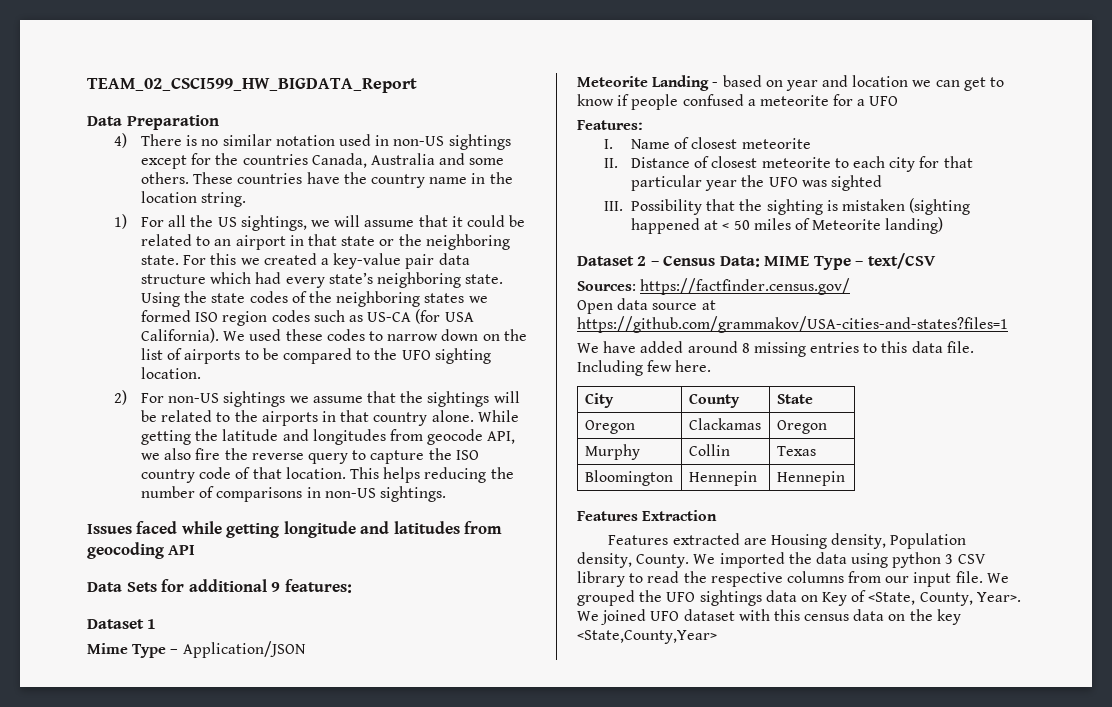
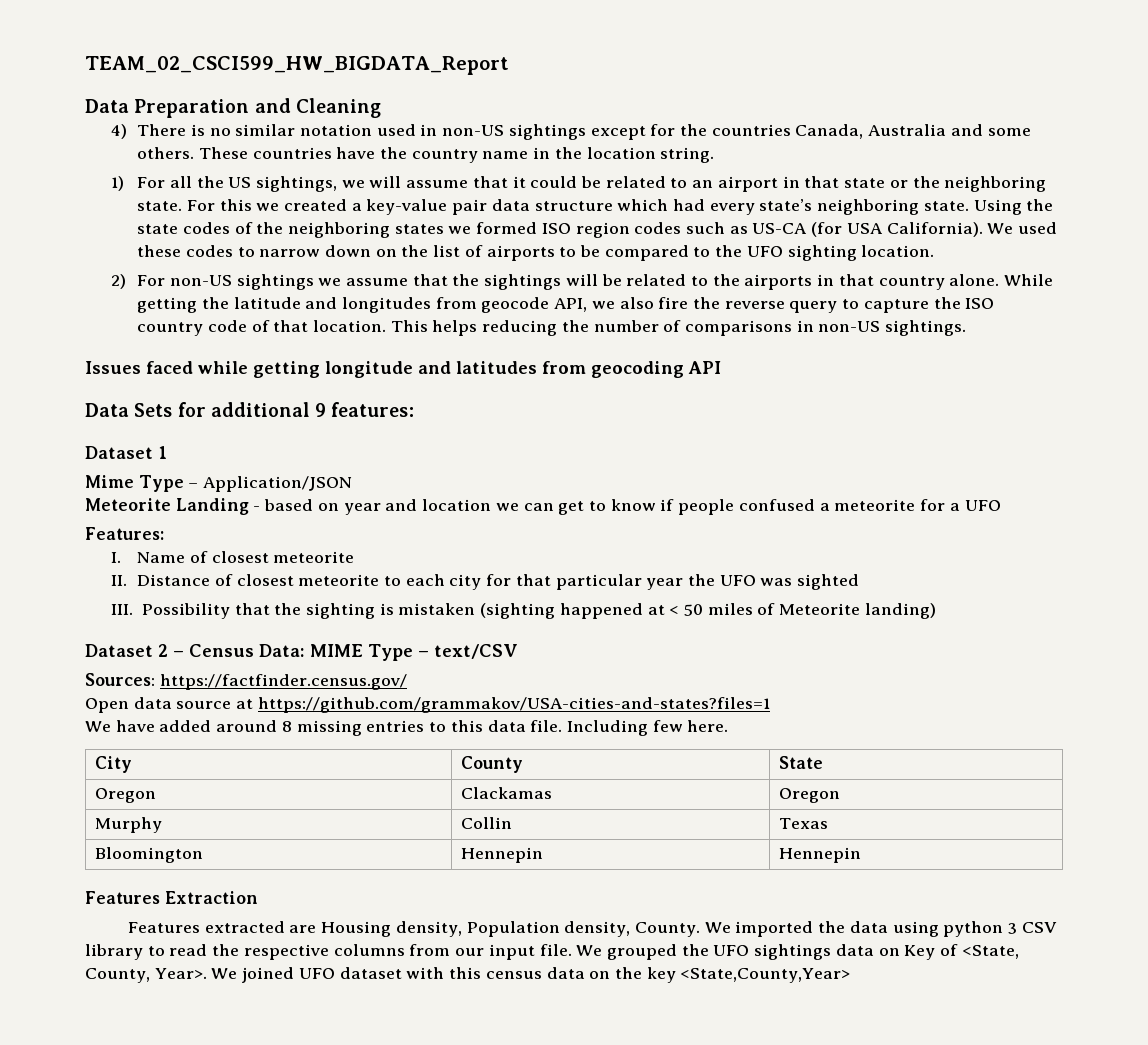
(219, 122) none -> [254,98,381,118] and Cleaning

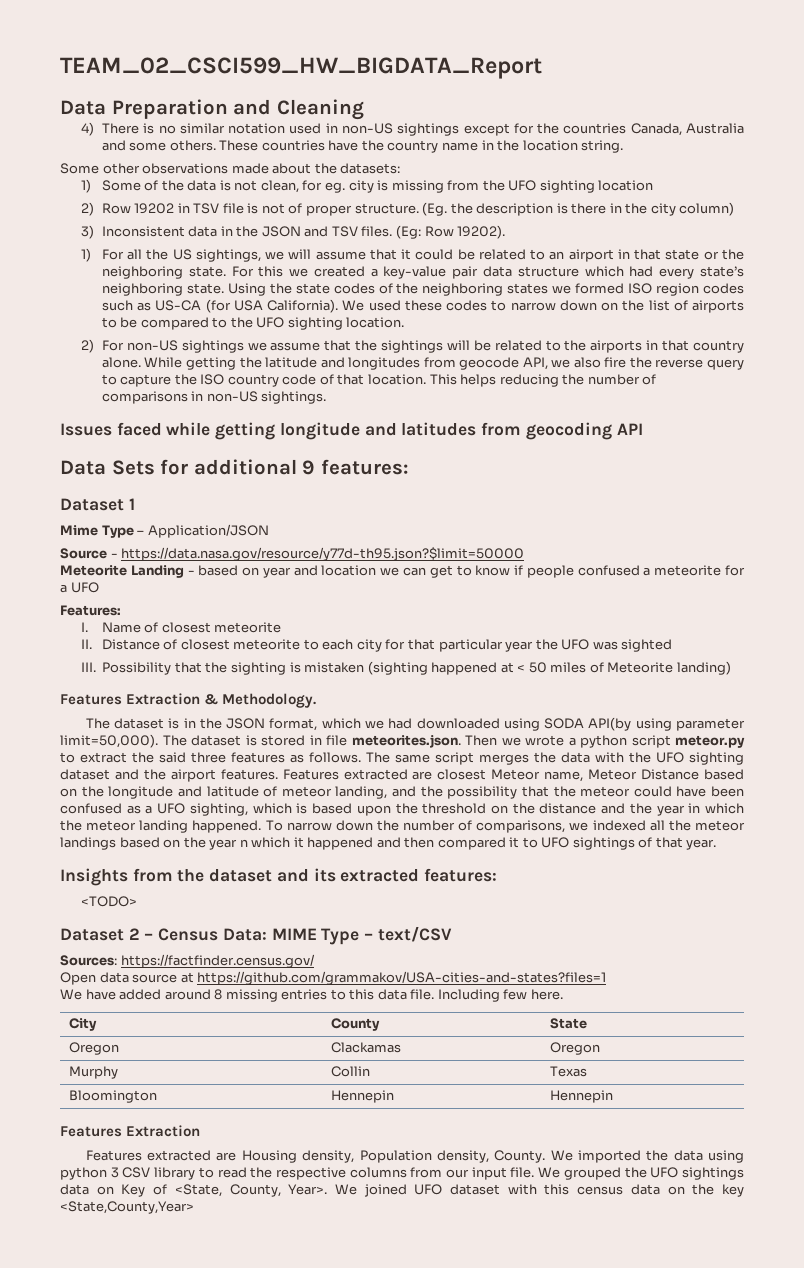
(715, 155) none -> [60,163,401,174] [80,179,654,193] [80,202,735,216] [80,225,506,239] // Some other observations made about the datasets: // 1) Some of the data is not clean, for eg. city is missing from the UFO sighting location // 2) Row 19202 in TSV file is not of proper structure. (Eg. the description is there in the city column) // 3) Inconsistent data in the JSON and TSV files. (Eg: Row 19202).
(353, 484) none -> [60,547,525,561] // Source - https://data.nasa.gov/resource/y77d-th95.json?$limit=50000
(936, 611) none -> [60,693,317,708] [85,717,746,731] [60,734,745,748] [60,752,744,765] [60,769,744,782] [60,786,744,799] [60,803,744,816] [60,820,745,833] [60,837,717,850] [60,868,498,886] [80,896,137,907] // Features Extraction & Methodology. // The dataset is in the JSON format, which we had downloaded using SODA API(by using parameter limit=50,000). The dataset is stored in file meteorites.json. Then we wrote a python script meteor.py to extract the said three features as follows. The same script merges the data with the UFO sighting dataset and the airport features. Features extracted are closest Meteor name, Meteor Distance based on the longitude and latitude of meteor landing, and the possibility that the meteor could have been confused as a UFO sighting, which is based upon the threshold on the distance and the year in which the meteor landing happened. To narrow down the number of comparisons, we indexed all the meteor landings based on the year n which it happened and then compared it to UFO sightings of that year. // Insights from the dataset and its extracted features: // <TODO>

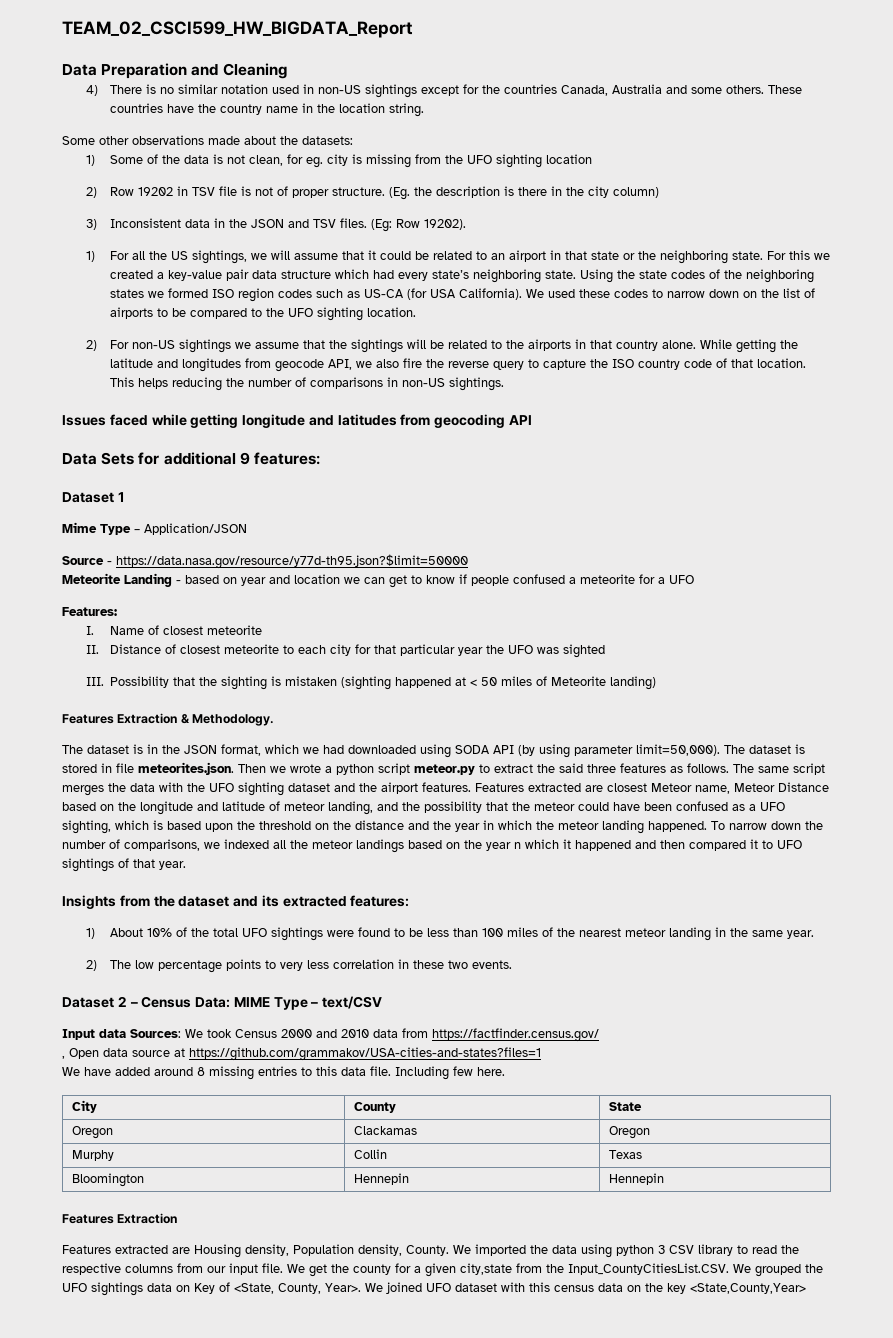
[588,717,632,731] API(by -> [493,745,535,756] API (by
[80,896,137,907] <TODO> -> [85,927,814,941] [85,959,512,973] 1) About 10% of the total UFO sightings were found to be less than 100 miles of the nearest meteor landing in the same year. // 2) The low percentage points to very less correlation in these two events.
[60,955,117,966] Sources: -> [62,1028,428,1040] Input data Sources: We took Census 2000 and 2010 data from
(315, 961) none -> [62,1056,65,1059] ,
(561, 1172) none -> [309,1263,751,1277] get the county for a given city,state from the Input_CountyCitiesList.CSV. We

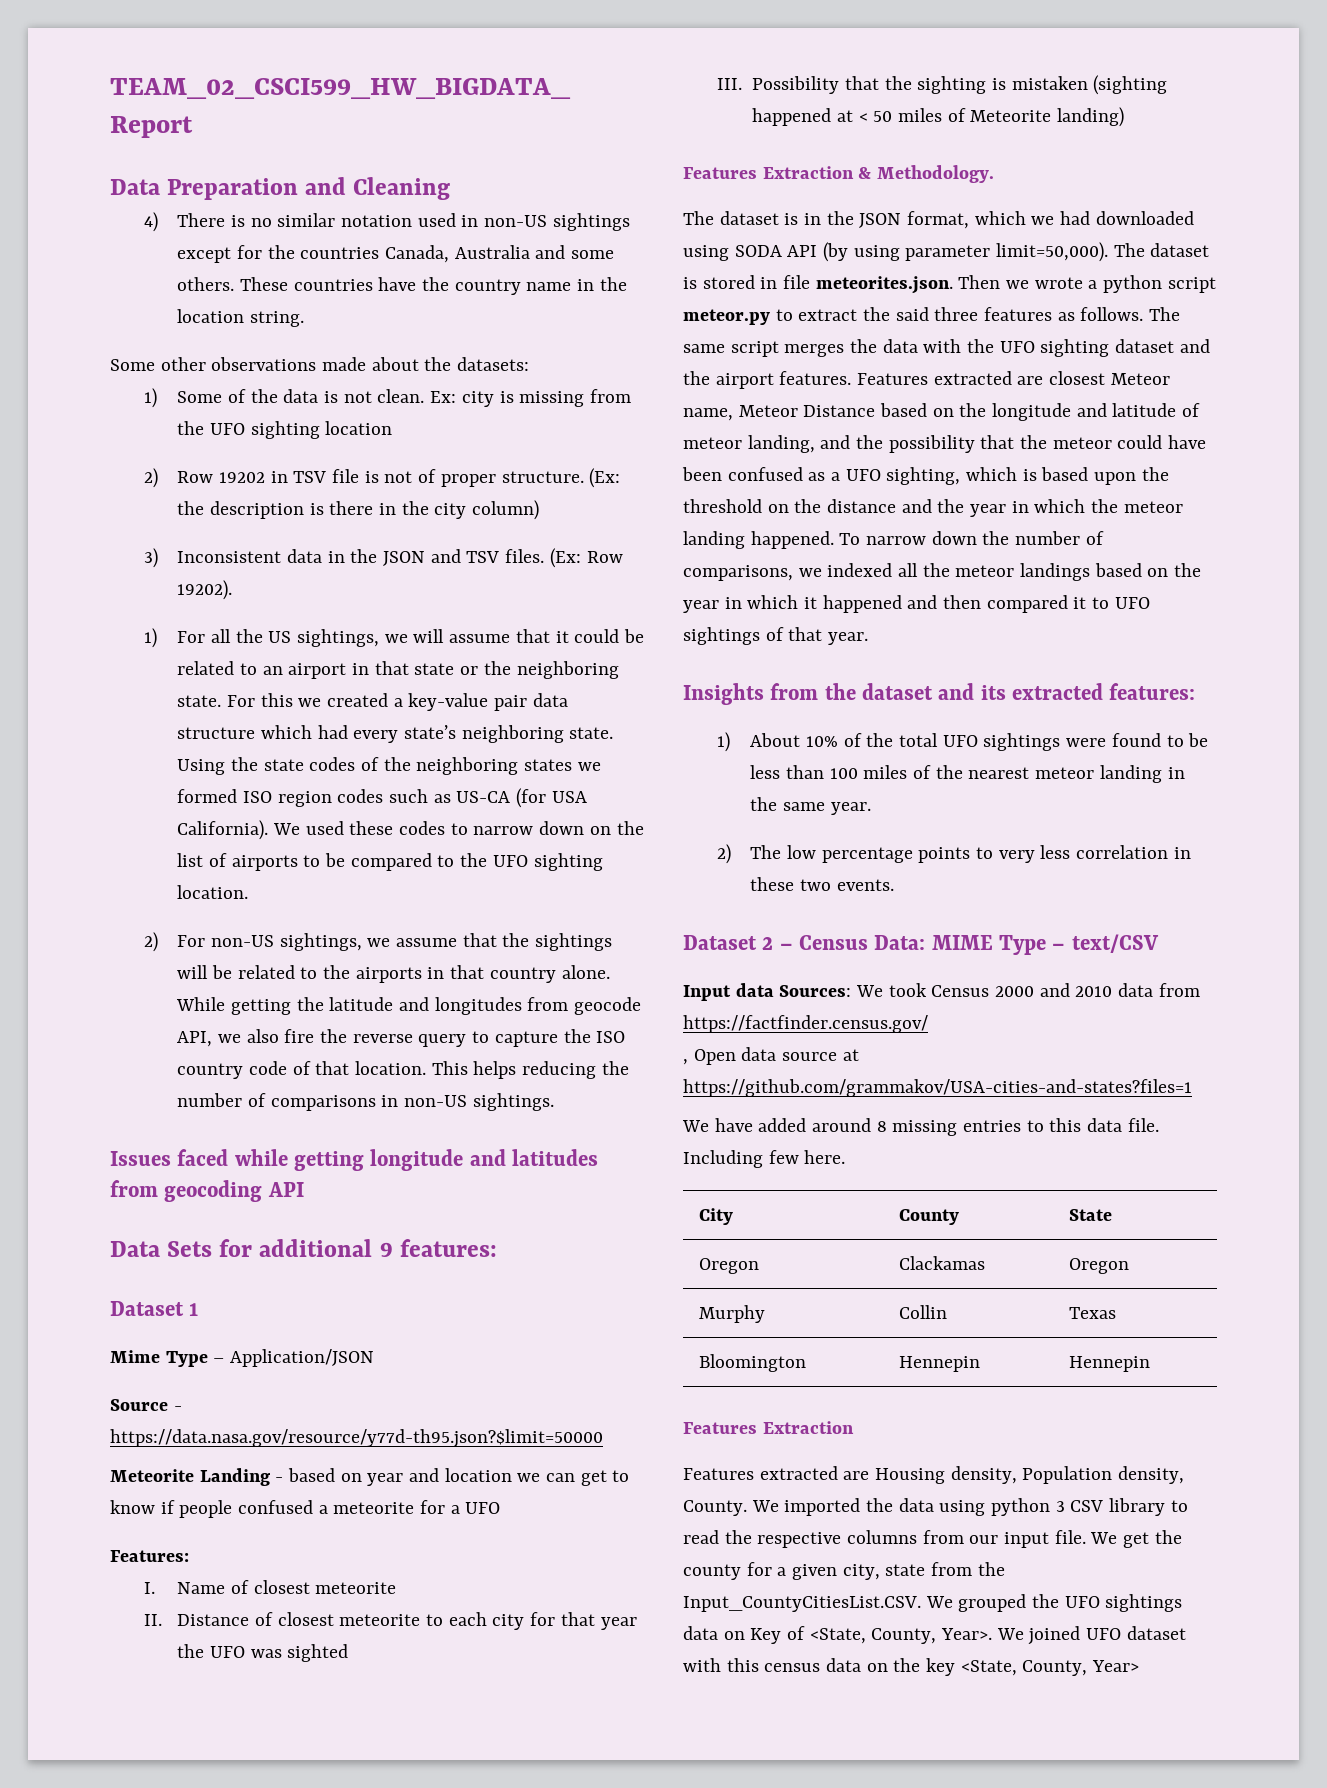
[248,154,323,168] clean, for eg. -> [377,389,457,403] clean. Ex:
[388,187,410,200] (Eg. -> [589,468,621,488] (Ex:
[370,219,392,232] (Eg: -> [549,548,581,568] (Ex:
[178,339,231,353] sightings -> [279,933,362,951] sightings,
[399,644,455,656] particular -> (595, 1619) none
[514,842,521,849] n -> [724,597,742,609] in
[460,1263,512,1275] city,state -> [842,1564,926,1580] city, state
[690,1283,806,1294] <State,County,Year> -> [960,1660,1140,1676] <State, County, Year>

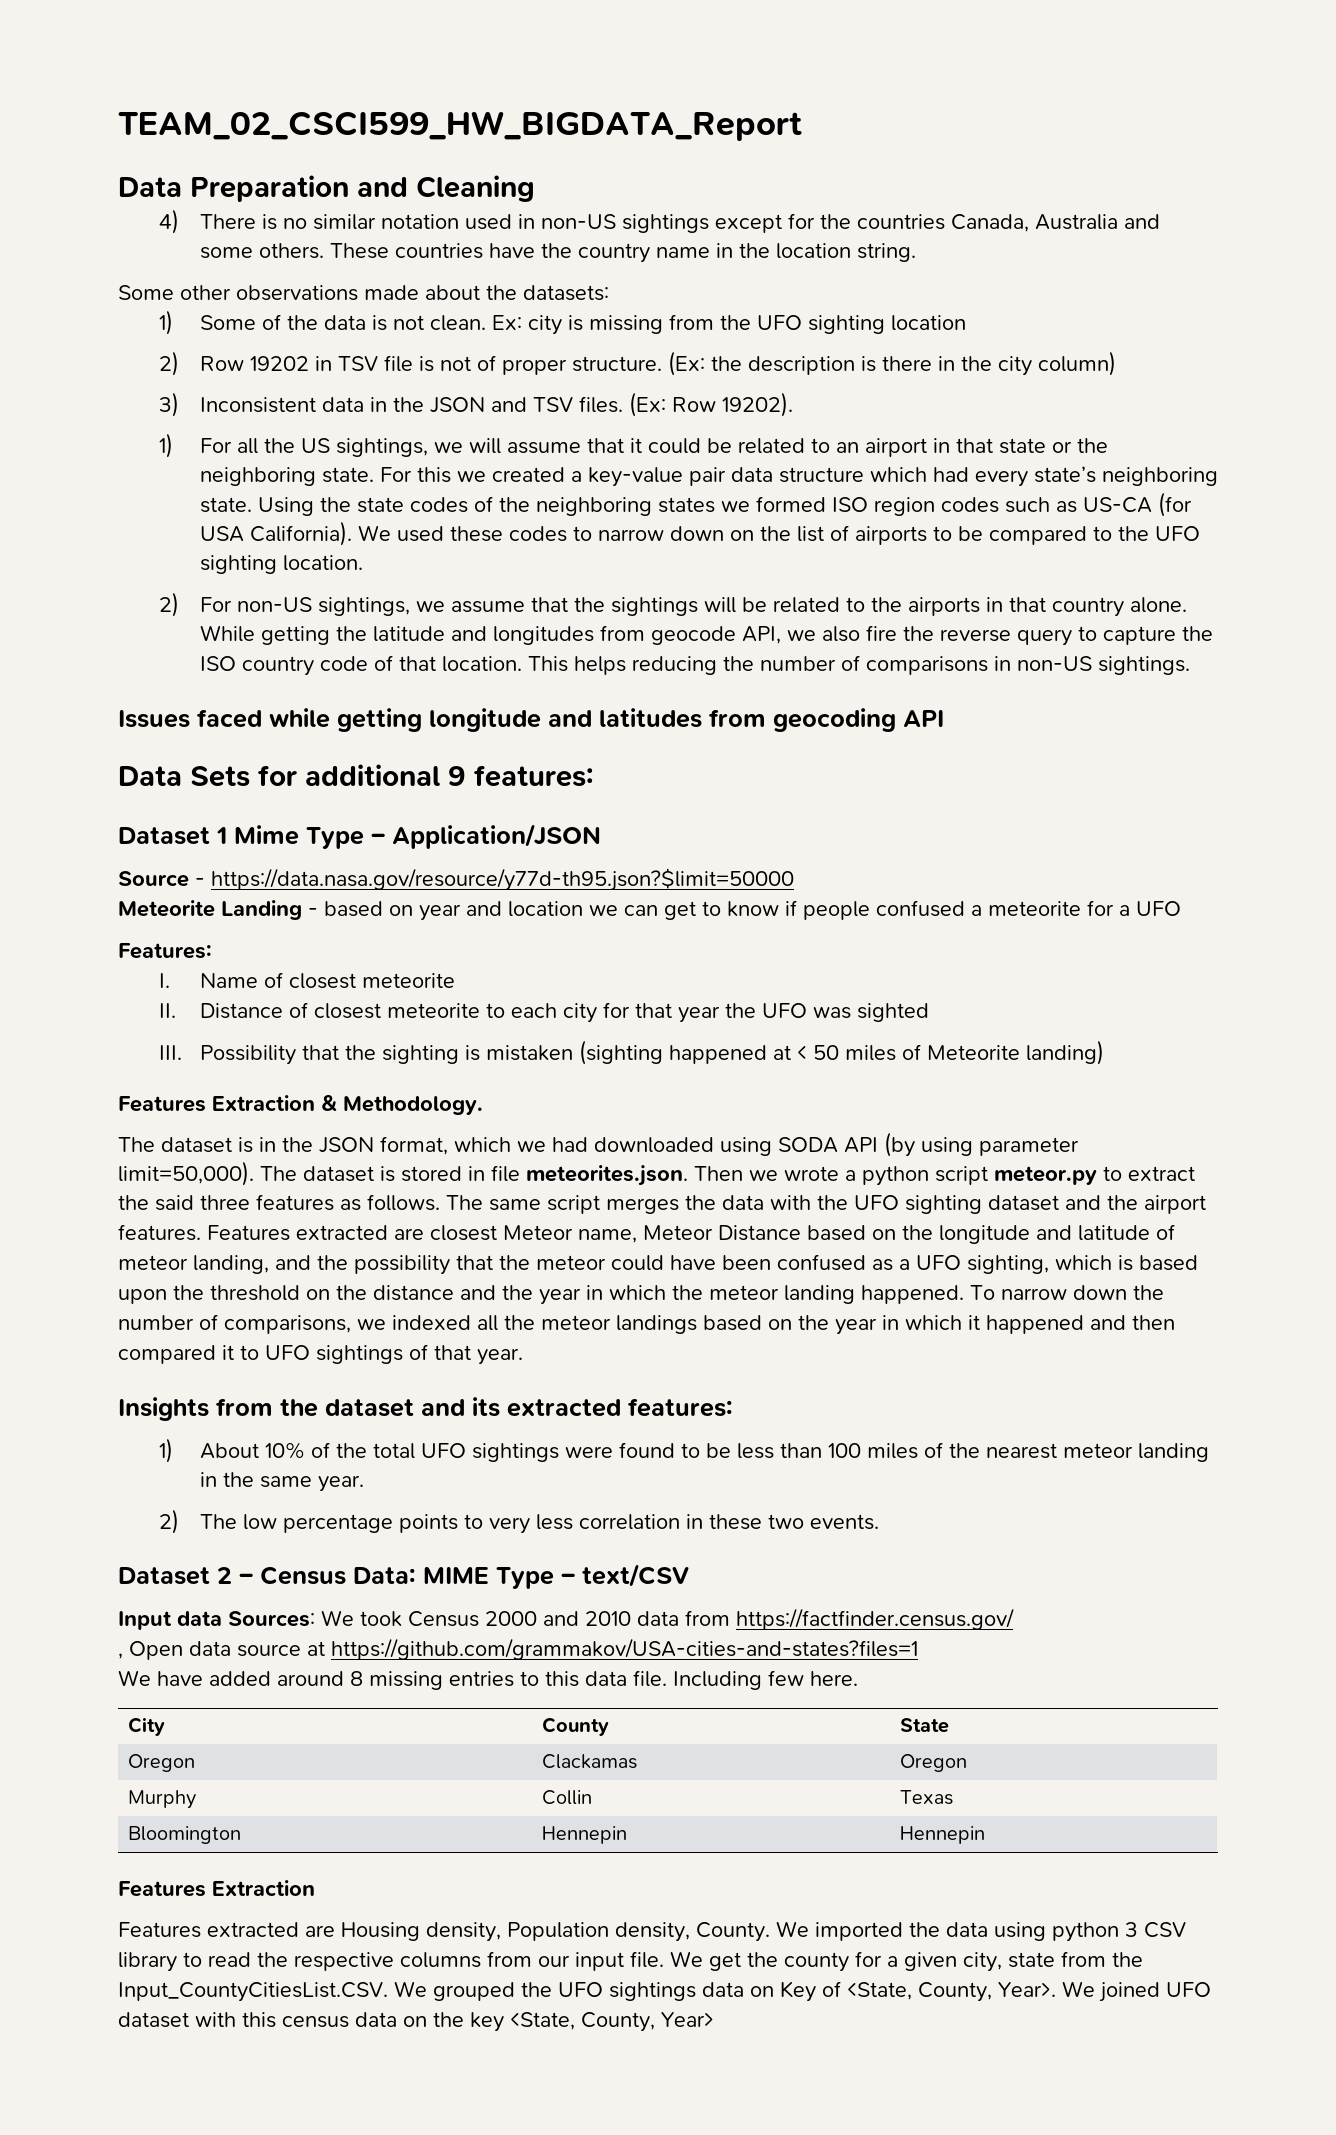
(199, 1309) // -> (227, 835) none

